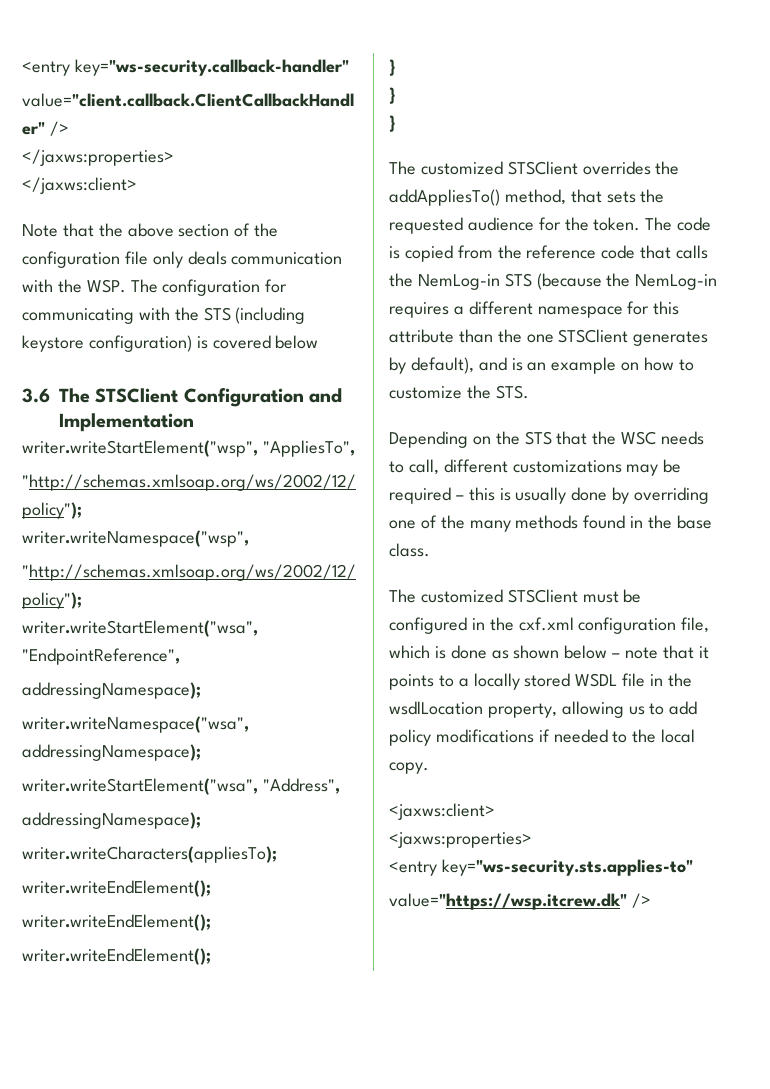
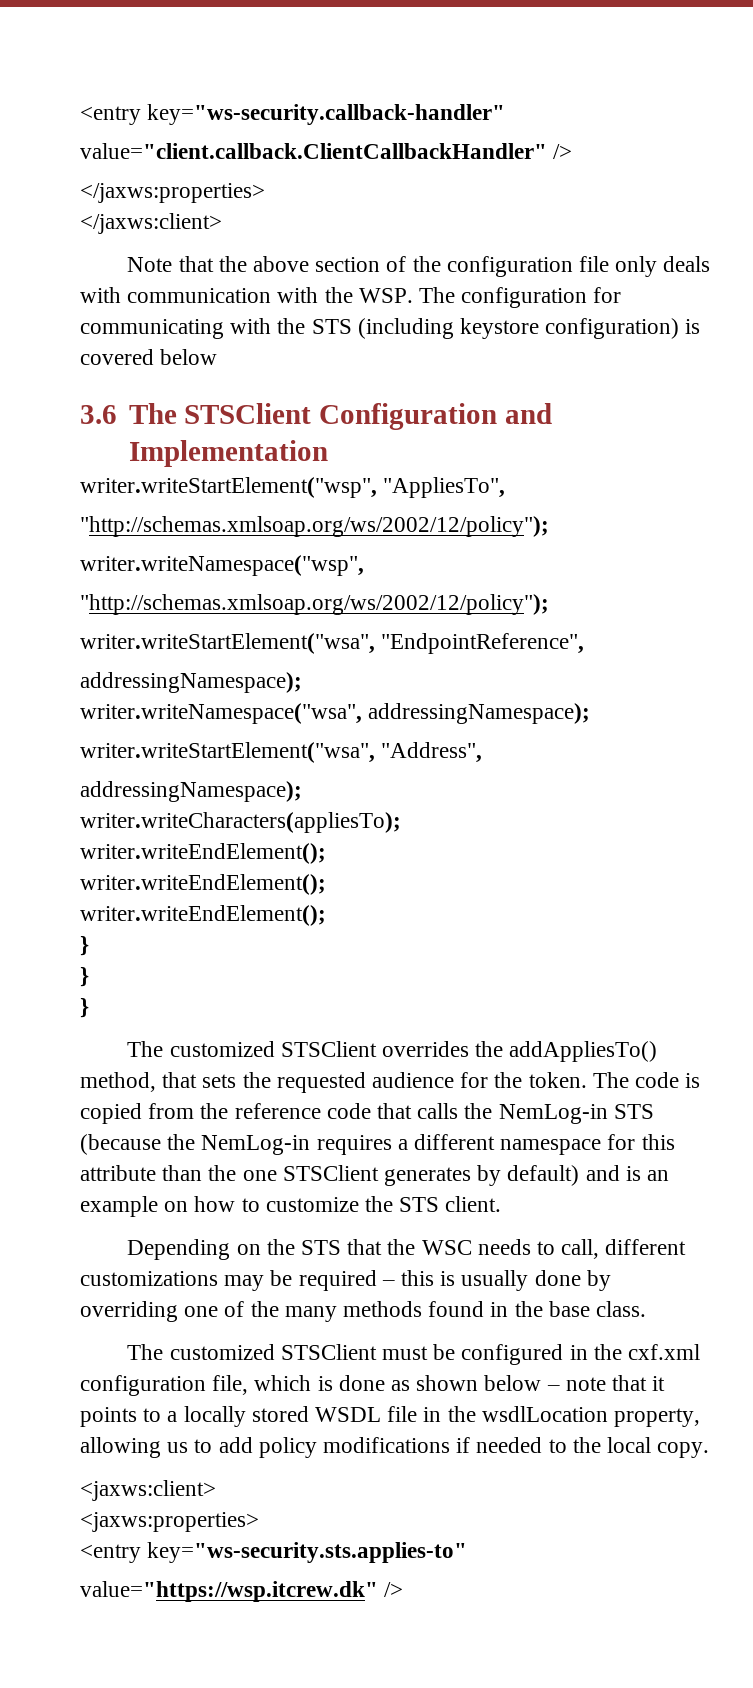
(227, 258) none -> [80,287,121,303] with
[410,357,474,374] default), -> [507,1165,580,1186] default)
[495,385,529,399] STS. -> [399,1196,502,1212] STS client.

